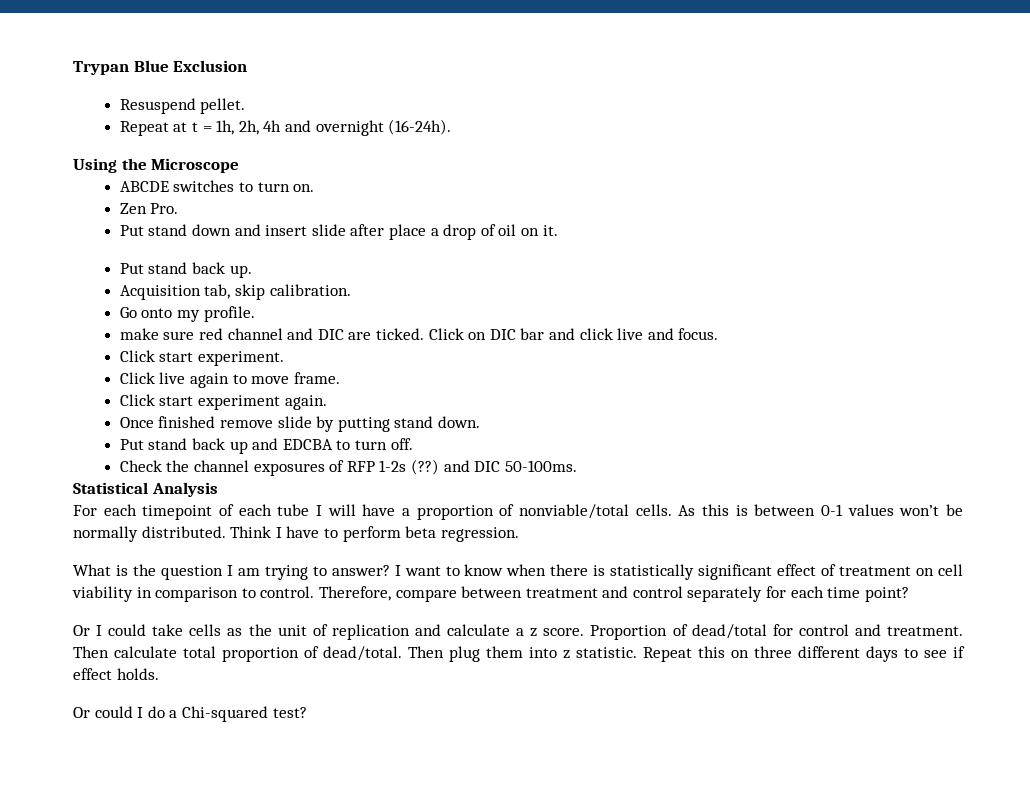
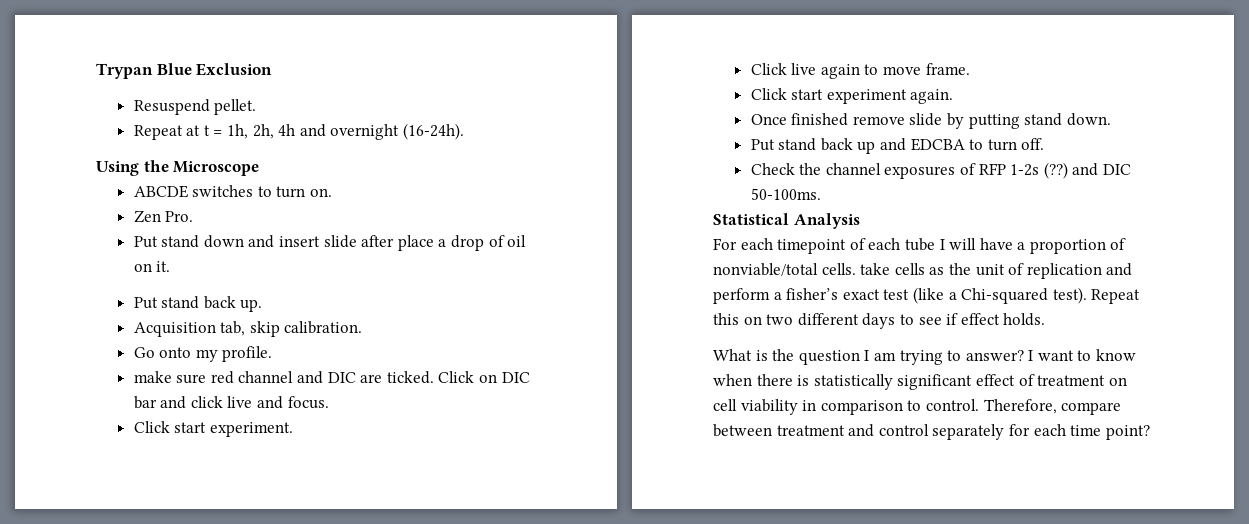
[678,504,963,516] [73,526,519,542] As this is between 0-1 values won’t be normally distributed. Think I have to perform beta regression. -> [860,263,1133,279] [713,287,1141,304] [713,313,1046,329] take cells as the unit of replication and perform a fisher’s exact test (like a Chi-squared test). Repeat this on two different days to see if effect holds.
[73,624,963,640] [73,646,965,662] [73,668,159,680] [73,706,307,722] // Or I could take cells as the unit of replication and calculate a z score. Proportion of dead/total for control and treatment. Then calculate total proportion of dead/total. Then plug them into z statistic. Repeat this on three different days to see if effect holds. // Or could I do a Chi-squared test? -> (1150, 432) none

